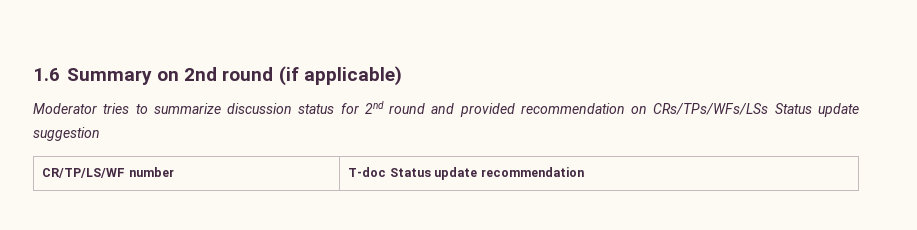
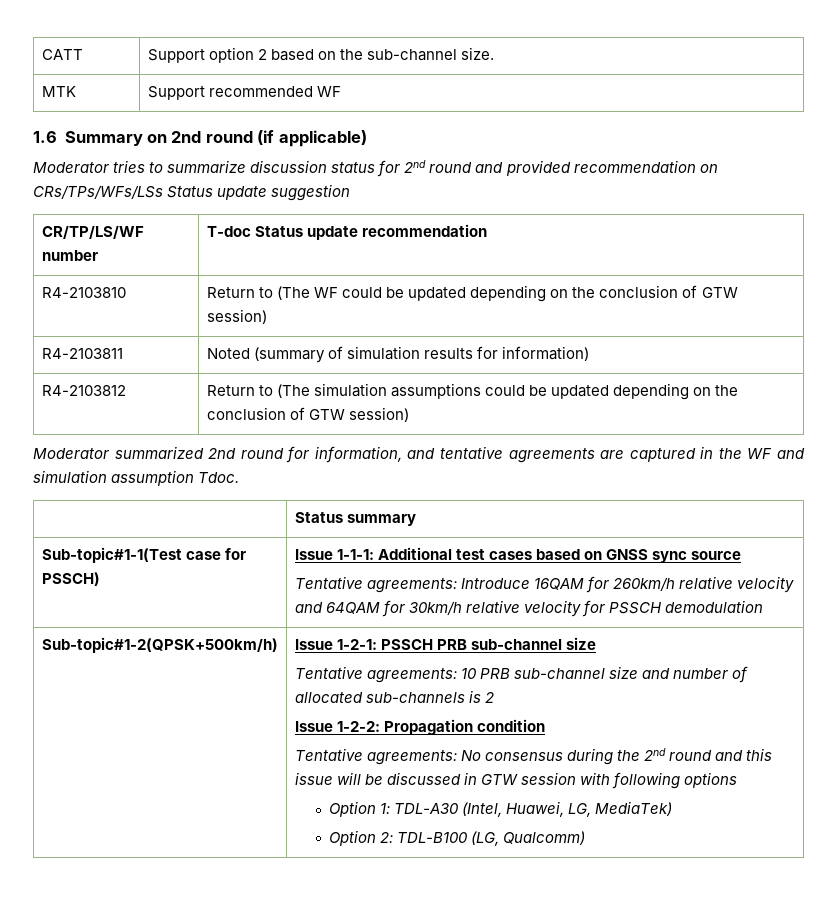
(33, 74) none -> [41,49,83,60] [147,47,495,63] [41,86,76,97] [147,86,342,100] CATT | Support option 2 based on the sub-channel size. // MTK | Support recommended WF //
(584, 172) none -> [41,287,126,298] [206,285,738,302] [206,309,267,324] [41,348,123,359] [206,346,590,363] [41,385,126,396] [206,383,739,400] [206,407,410,422] [33,446,805,463] [33,470,240,486] [294,512,416,526] [41,547,247,563] [41,572,100,586] [294,547,742,563] [294,576,795,593] [294,600,764,617] [41,637,278,653] [294,637,597,650] [294,666,749,683] [294,690,495,703] [294,719,546,735] [294,748,773,765] [294,772,738,789] [329,801,673,817] [329,830,586,846] // R4-2103810 | Return to (The WF could be updated depending on the conclusion of GTW session) // R4-2103811 | Noted (summary of simulation results for information) // R4-2103812 | Return to (The simulation assumptions could be updated depending on the conclusion of GTW session) // Moderator summarized 2nd round for information, and tentative agreements are captured in the WF and simulation assumption Tdoc. // | Status summary // Sub-topic#1-1(Test case for PSSCH) | Issue 1-1-1: Additional test cases based on GNSS sync source // Tentative agreements: Introduce 16QAM for 260km/h relative velocity and 64QAM for 30km/h relative velocity for PSSCH demodulation // Sub-topic#1-2(QPSK+500km/h) | Issue 1-2-1: PSSCH PRB sub-channel size // Tentative agreements: 10 PRB sub-channel size and number of allocated sub-channels is 2 // Issue 1-2-2: Propagation condition // Tentative agreements: No consensus during the 2nd round and this issue will be discussed in GTW session with following options // Option 1: TDL-A30 (Intel, Huawei, LG, MediaTek) // Option 2: TDL-B100 (LG, Qualcomm)

